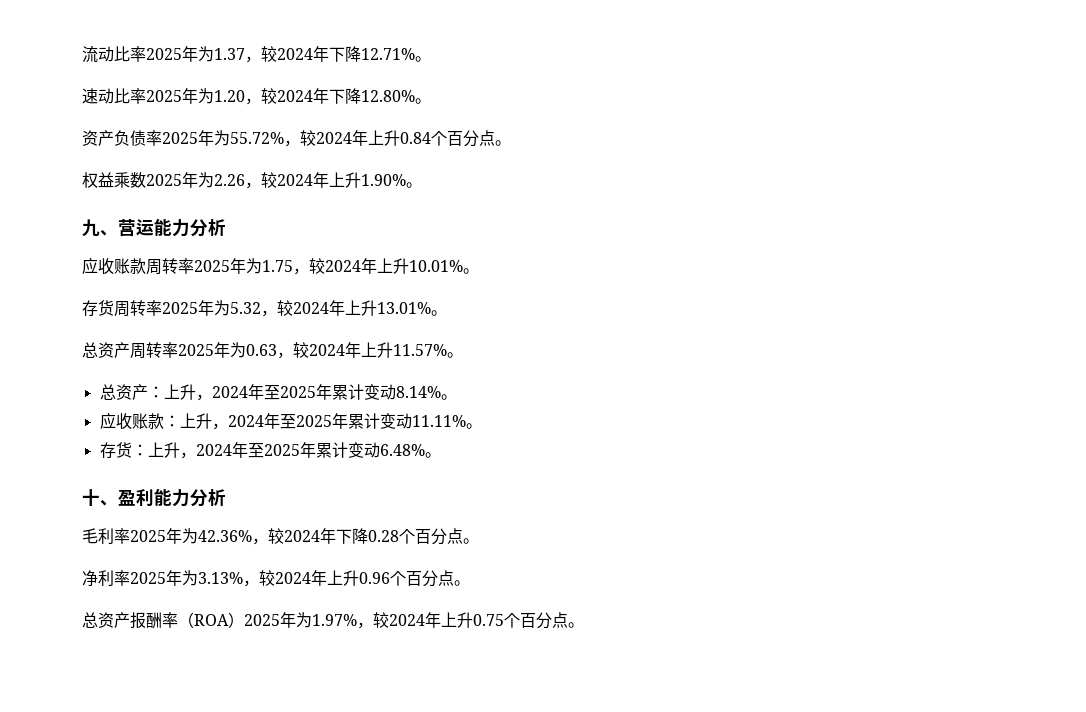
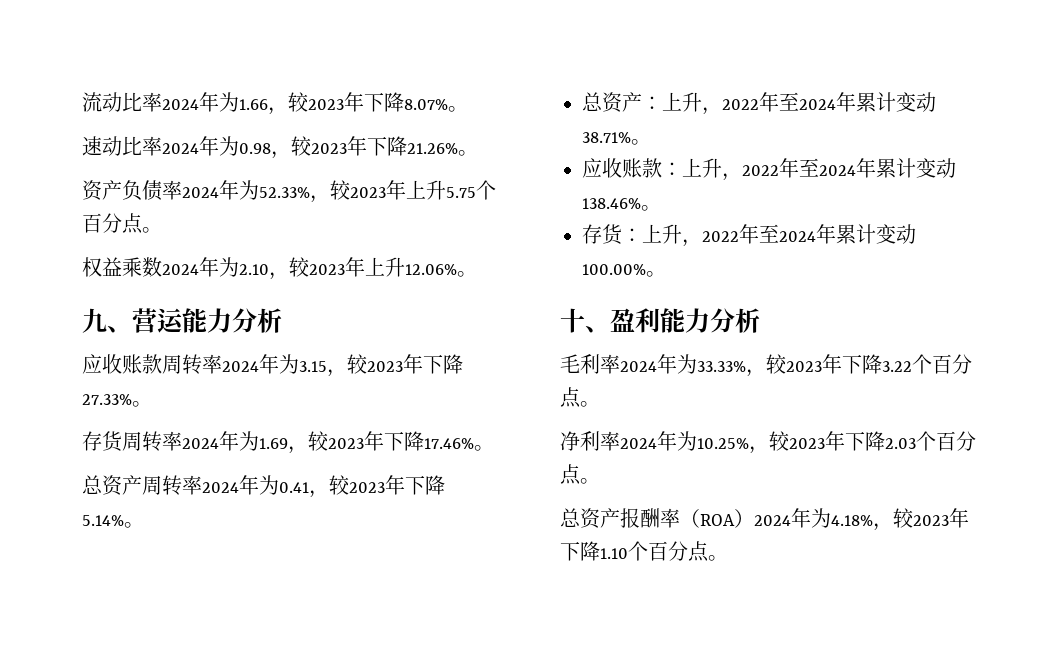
[146,46,431,63] [82,88,431,105] [82,130,431,147] 2025年为1.37，较2024年下降12.71%。 // 速动比率2025年为1.20，较2024年下降12.80%。 // 资产负债率2025年为55.72%，较2024年上升0.84 -> [162,92,468,115] [82,136,478,159] [82,180,476,203] 2024年为1.66，较2023年下降8.07%。 // 速动比率2024年为0.98，较2023年下降21.26%。 // 资产负债率2024年为52.33%，较2023年上升5.75
[146,172,406,189] 2025年为2.26，较2024年上升1.90% -> [162,257,457,280] 2024年为2.10，较2023年上升12.06%
[194,258,479,275] [82,300,447,317] [82,342,447,359] 2025年为1.75，较2024年上升10.01%。 // 存货周转率2025年为5.32，较2024年上升13.01%。 // 总资产周转率2025年为0.63，较2024年上升11.57% -> [222,354,463,377] [82,394,152,407] [82,431,494,454] [82,475,445,498] [82,515,124,526] 2024年为3.15，较2023年下降27.33%。 // 存货周转率2024年为1.69，较2023年下降17.46%。 // 总资产周转率2024年为0.41，较2023年下降5.14%
[211,384,441,400] 2024年至2025年累计变动8.14% -> [722,92,936,112] [582,132,631,143] 2022年至2024年累计变动38.71%
[227,413,466,429] 2024年至2025年累计变动11.11% -> [742,158,956,178] [582,198,641,209] 2022年至2024年累计变动138.46%
[195,442,425,458] 2024年至2025年累计变动6.48% -> [702,224,916,244] [582,264,646,275] 2022年至2024年累计变动100.00%
[130,528,479,545] [82,570,390,587] 2025年为42.36%，较2024年下降0.28个百分点。 // 净利率2025年为3.13%，较2024年上升0.96 -> [620,354,972,377] [560,387,600,408] [560,431,916,454] 2024年为33.33%，较2023年下降3.22个百分点。 // 净利率2024年为10.25%，较2023年下降2.03
[244,612,504,629] 2025年为1.97%，较2024年上升0.75 -> [754,508,969,531] [560,541,628,561] 2024年为4.18%，较2023年下降1.10

